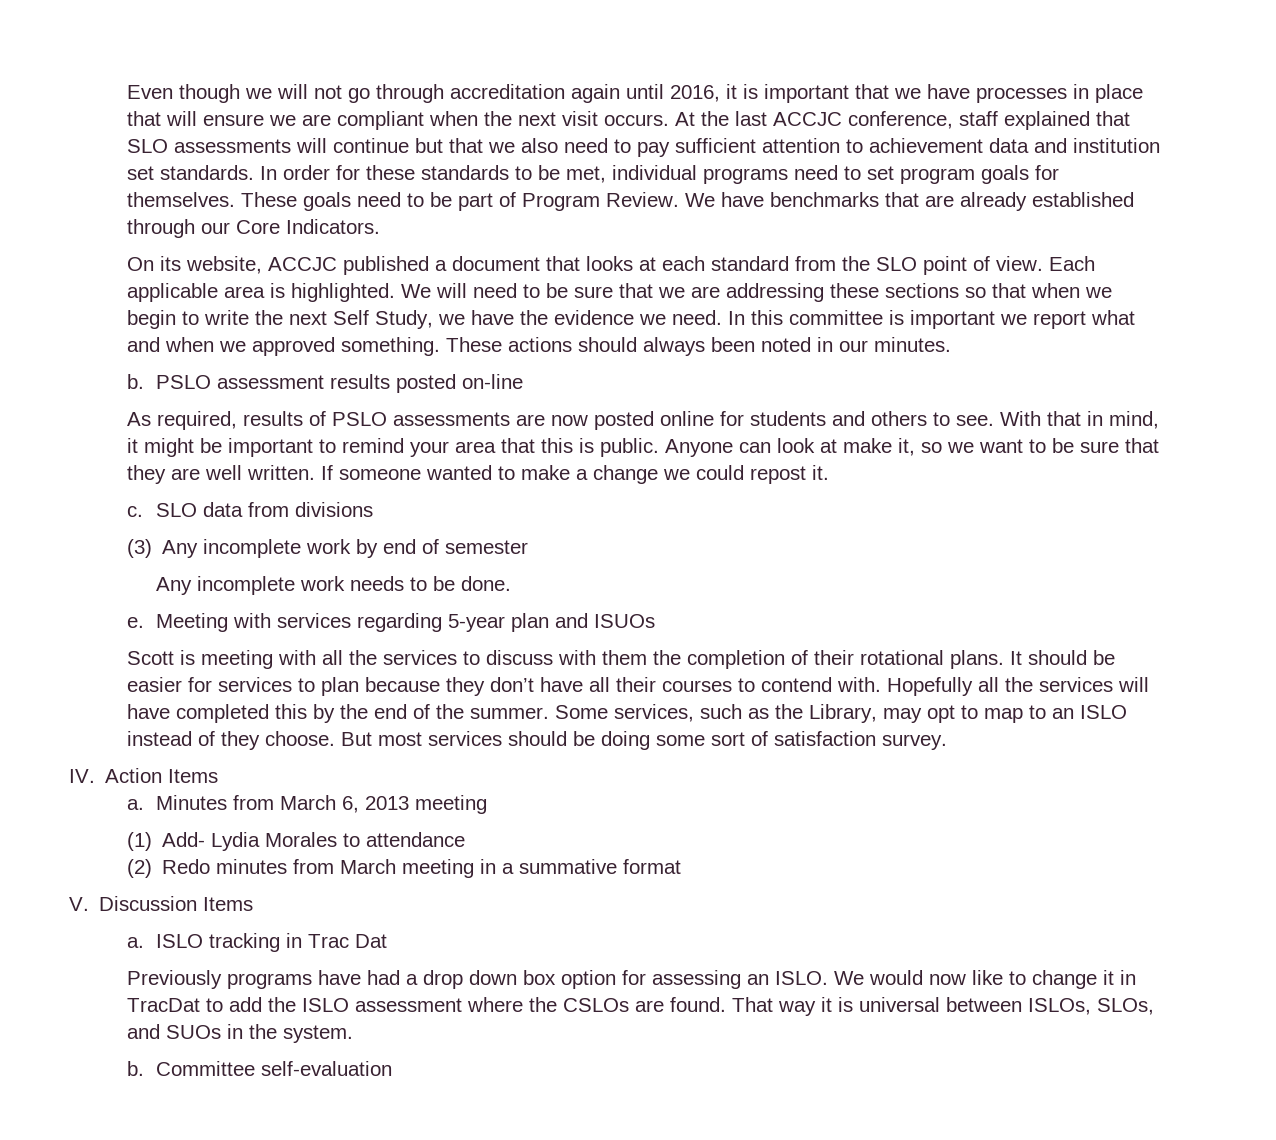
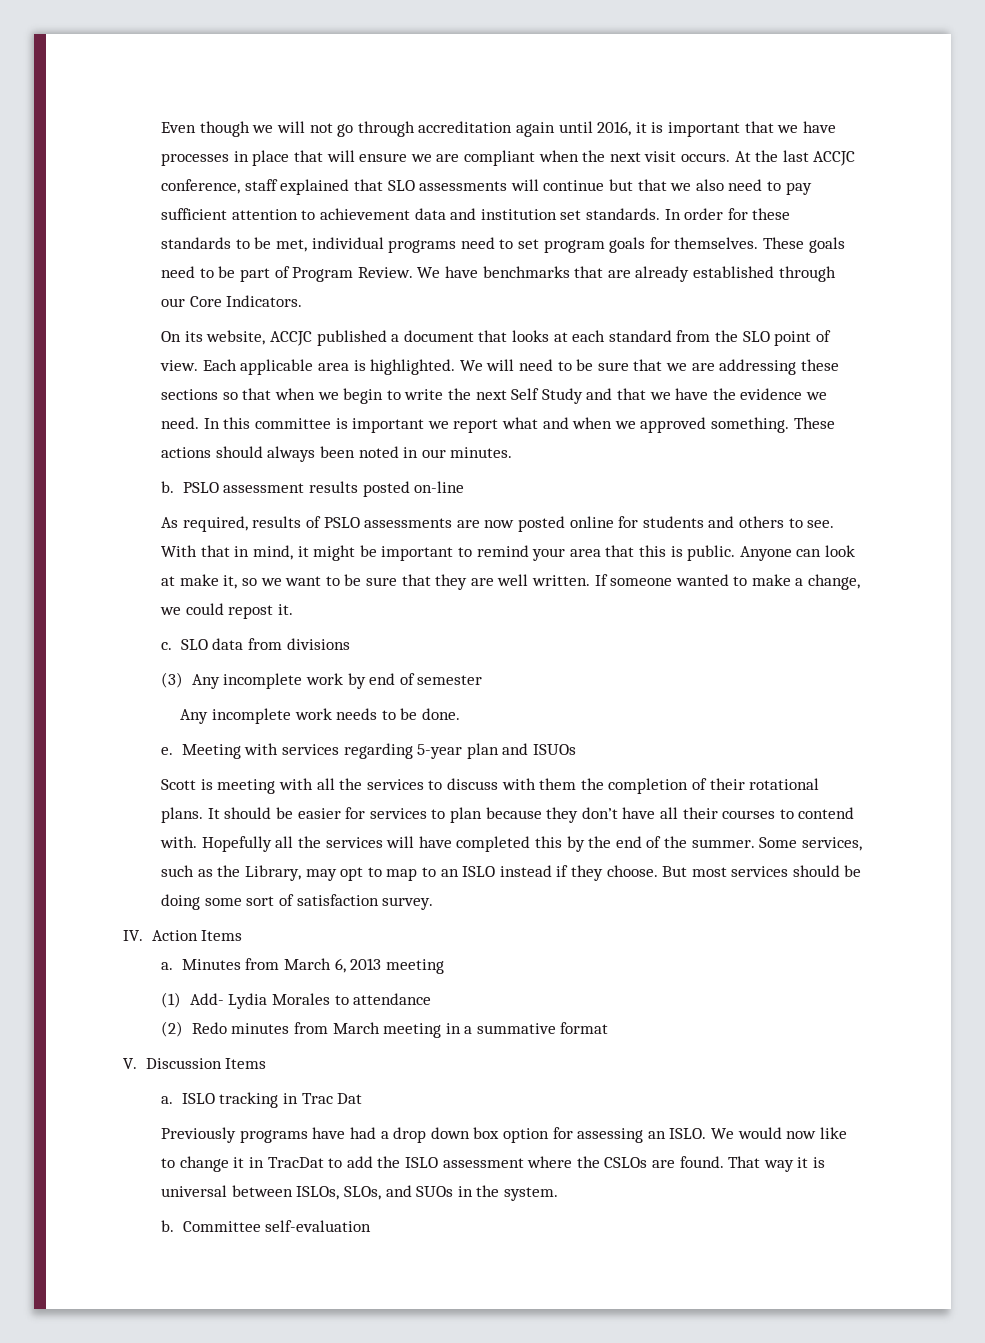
[374,310,433,329] Study, -> [541,388,646,404] Study and that
[592,465,658,484] change -> [808,574,861,590] change,
[197,731,215,746] of -> [556,865,569,877] if

